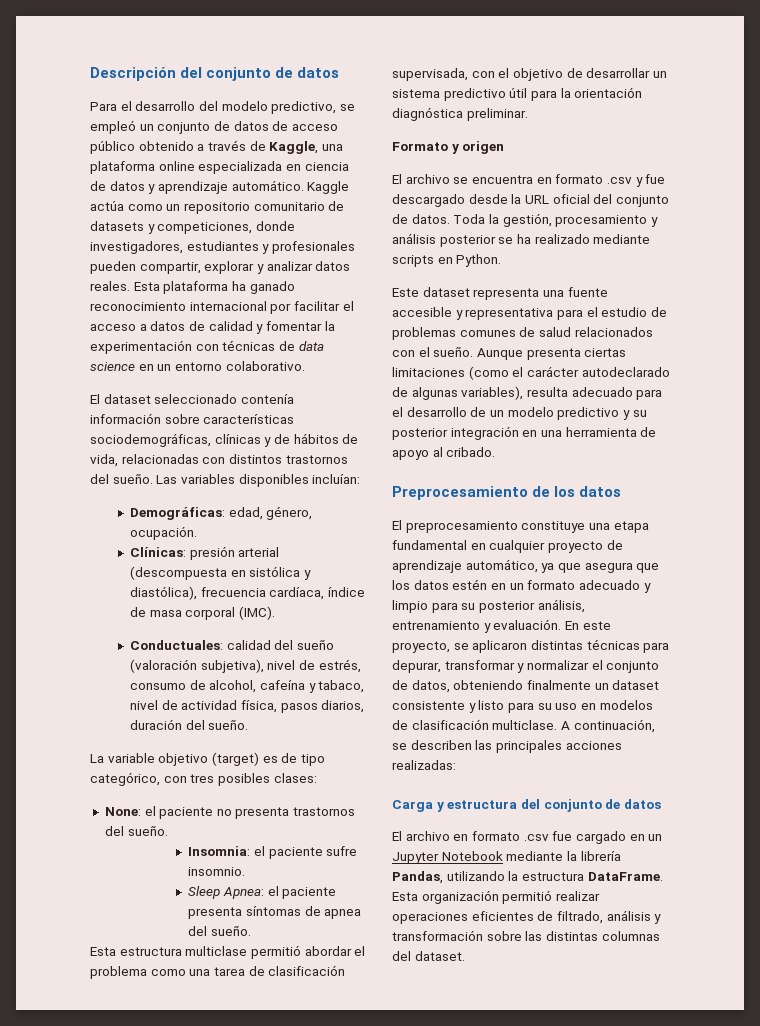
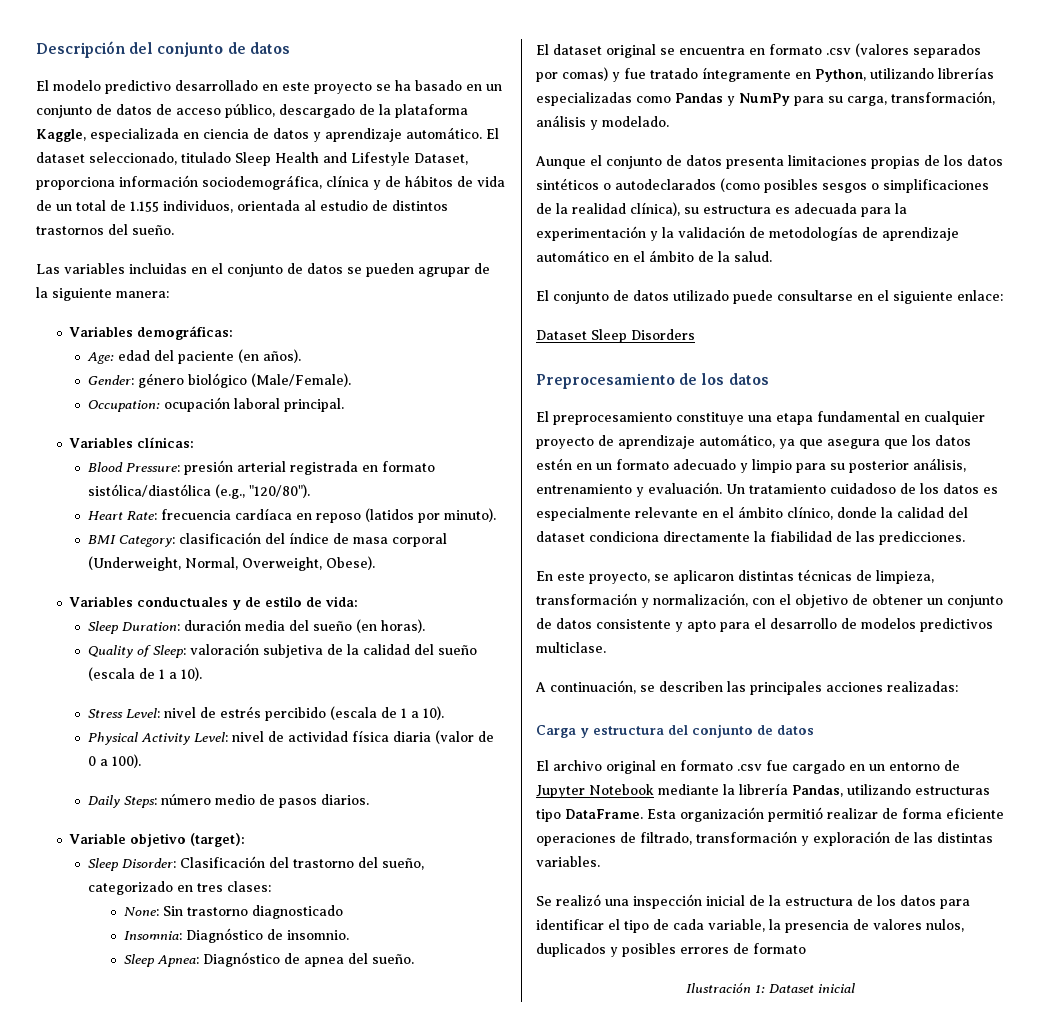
[90,101,355,114] [90,120,136,134] Para el desarrollo del modelo predictivo, se empleó -> [36,80,482,94] El modelo predictivo desarrollado en este proyecto se ha basado en
[90,140,343,154] [90,161,195,174] público obtenido a través de Kaggle, una plataforma online -> [225,104,468,118] [36,129,86,142] público, descargado de la plataforma Kaggle,
[307,181,350,194] [90,201,345,214] [90,221,295,234] [90,241,355,254] [90,261,351,274] [90,281,295,294] [90,301,354,314] [90,321,335,334] [90,340,324,354] [90,361,305,371] [90,394,294,404] [90,413,295,424] [90,433,359,447] [90,454,226,467] Kaggle actúa como un repositorio comunitario de datasets y competiciones, donde investigadores, estudiantes y profesionales pueden compartir, explorar y analizar datos reales. Esta plataforma ha ganado reconocimiento internacional por facilitar el acceso a datos de calidad y fomentar la experimentación con técnicas de data science en un entorno colaborativo. // El dataset seleccionado contenía información sobre características sociodemográficas, clínicas y de hábitos de vida, relacionadas con -> [486,128,499,139] [36,152,468,166] [36,175,505,190] [36,200,388,213] El dataset seleccionado, titulado Sleep Health and Lifestyle Dataset, proporciona información sociodemográfica, clínica y de hábitos de vida de un total de 1.155 individuos, orientada al estudio de
(153, 479) none -> (174, 230) //
[238,474,361,487] [130,506,313,520] [130,526,198,540] [130,546,280,560] [130,566,311,580] [130,586,365,600] [130,606,275,620] [130,640,334,650] [130,659,361,673] [130,680,365,693] [130,700,365,713] [130,719,249,730] [90,752,325,766] [90,772,317,786] [104,806,356,819] [104,826,168,836] [188,846,358,859] disponibles incluían: // Demográficas: edad, género, ocupación. // Clínicas: presión arterial (descompuesta en sistólica y diastólica), frecuencia cardíaca, índice de masa corporal (IMC). // Conductuales: calidad del sueño (valoración subjetiva), nivel de estrés, consumo de alcohol, cafeína y tabaco, nivel de actividad física, pasos diarios, duración del sueño. // La variable objetivo (target) es de tipo categórico, con tres posibles clases: // None: el paciente no presenta trastornos del sueño. // Insomnia: el paciente sufre -> [129,263,490,277] [36,287,169,301] [69,326,234,340] [86,349,301,364] [87,373,351,388] [87,397,344,412] [69,437,195,448] [87,460,435,475] [87,484,310,499] [87,508,496,523] [87,532,447,547] [87,556,375,571] [69,596,359,610] [87,619,425,634] [87,643,477,658] [87,667,202,681] [87,706,444,721] [87,730,494,745] [87,754,141,768] [87,794,369,808] [69,833,246,847] [87,856,424,871] [87,881,271,895] [123,905,343,919] [123,928,283,943] incluidas en el conjunto de datos se pueden agrupar de la siguiente manera: // Variables demográficas: // Age: edad del paciente (en años). // Gender: género biológico (Male/Female). // Occupation: ocupación laboral principal. // Variables clínicas: // Blood Pressure: presión arterial registrada en formato sistólica/diastólica (e.g., "120/80"). // Heart Rate: frecuencia cardíaca en reposo (latidos por minuto). // BMI Category: clasificación del índice de masa corporal (Underweight, Normal, Overweight, Obese). // Variables conductuales y de estilo de vida: // Sleep Duration: duración media del sueño (en horas). // Quality of Sleep: valoración subjetiva de la calidad del sueño (escala de 1 a 10). // Stress Level: nivel de estrés percibido (escala de 1 a 10). // Physical Activity Level: nivel de actividad física diaria (valor de 0 a 100). // Daily Steps: número medio de pasos diarios. // Variable objetivo (target): // Sleep Disorder: Clasificación del trastorno del sueño, categorizado en tres clases: // None: Sin trastorno diagnosticado // Insomnia: Diagnóstico de
[267,886,337,899] [188,906,301,919] el paciente presenta síntomas -> [202,952,280,967] Diagnóstico
[90,945,366,959] [90,965,346,979] [392,68,667,81] [392,87,643,101] [392,107,528,121] [392,141,505,154] [392,174,450,184] // Esta estructura multiclase permitió abordar el problema como una tarea de clasificación supervisada, con el objetivo de desarrollar un sistema predictivo útil para la orientación diagnóstica preliminar. // Formato y origen // El archivo -> [536,44,656,58] // El dataset original
[635,174,666,187] [392,194,669,207] [392,213,658,227] [392,233,651,247] [392,254,502,267] [392,287,608,300] [392,307,667,320] [392,327,653,340] [392,347,627,360] [392,366,670,380] [392,386,663,400] [392,407,647,420] [392,426,657,440] [392,447,496,460] y fue descargado desde la URL oficial del conjunto de datos. Toda la gestión, procesamiento y análisis posterior se ha realizado mediante scripts en Python. // Este dataset representa una fuente accesible y representativa para el estudio de problemas comunes de salud relacionados con el sueño. Aunque presenta ciertas limitaciones (como el carácter autodeclarado de algunas variables), resulta adecuado para el desarrollo de un modelo predictivo y su posterior integración en una herramienta de apoyo al cribado. -> [855,43,981,58] [536,67,994,82] [536,91,995,106] [536,115,669,130] [535,155,1003,169] [536,178,989,193] [536,202,907,217] [536,226,959,241] [536,250,772,262] [536,290,1003,304] [536,329,695,343] (valores separados por comas) y fue tratado íntegramente en Python, utilizando librerías especializadas como Pandas y NumPy para su carga, transformación, análisis y modelado. // Aunque el conjunto de datos presenta limitaciones propias de los datos sintéticos o autodeclarados (como posibles sesgos o simplificaciones de la realidad clínica), su estructura es adecuada para la experimentación y la validación de metodologías de aprendizaje automático en el ámbito de la salud. // El conjunto de datos utilizado puede consultarse en el siguiente enlace: // Dataset Sleep Disorders
(562, 624) none -> [726,483,998,494] [536,506,968,521] [536,531,965,545] Un tratamiento cuidadoso de los datos es especialmente relevante en el ámbito clínico, donde la calidad del dataset condiciona directamente la fiabilidad de las predicciones. //
[643,642,670,653] [392,660,660,673] [392,680,660,693] [392,700,653,713] [392,719,489,730] para depurar, transformar y normalizar el conjunto de datos, obteniendo finalmente un dataset consistente y listo para su uso en modelos de clasificación -> [856,570,934,584] [536,593,1003,608] [536,618,993,632] de limpieza, transformación y normalización, con el objetivo de obtener un conjunto de datos consistente y apto para el desarrollo de modelos predictivos
(558, 725) none -> (606, 647) //
(450, 836) none -> [606,760,656,774] original
(663, 837) none -> [889,760,960,771] entorno de
[508,871,584,881] la estructura -> [915,786,990,795] [536,809,561,822] estructuras tipo
[392,910,662,924] [392,930,660,941] [392,951,465,961] operaciones eficientes de filtrado, análisis y transformación sobre las distintas columnas del dataset. -> [882,808,1004,819] [536,831,993,846] [536,856,600,867] [536,894,970,909] [536,919,964,933] [536,943,806,957] [686,983,855,993] de forma eficiente operaciones de filtrado, transformación y exploración de las distintas variables. // Se realizó una inspección inicial de la estructura de los datos para identificar el tipo de cada variable, la presencia de valores nulos, duplicados y posibles errores de formato // Ilustración 1: Dataset inicial

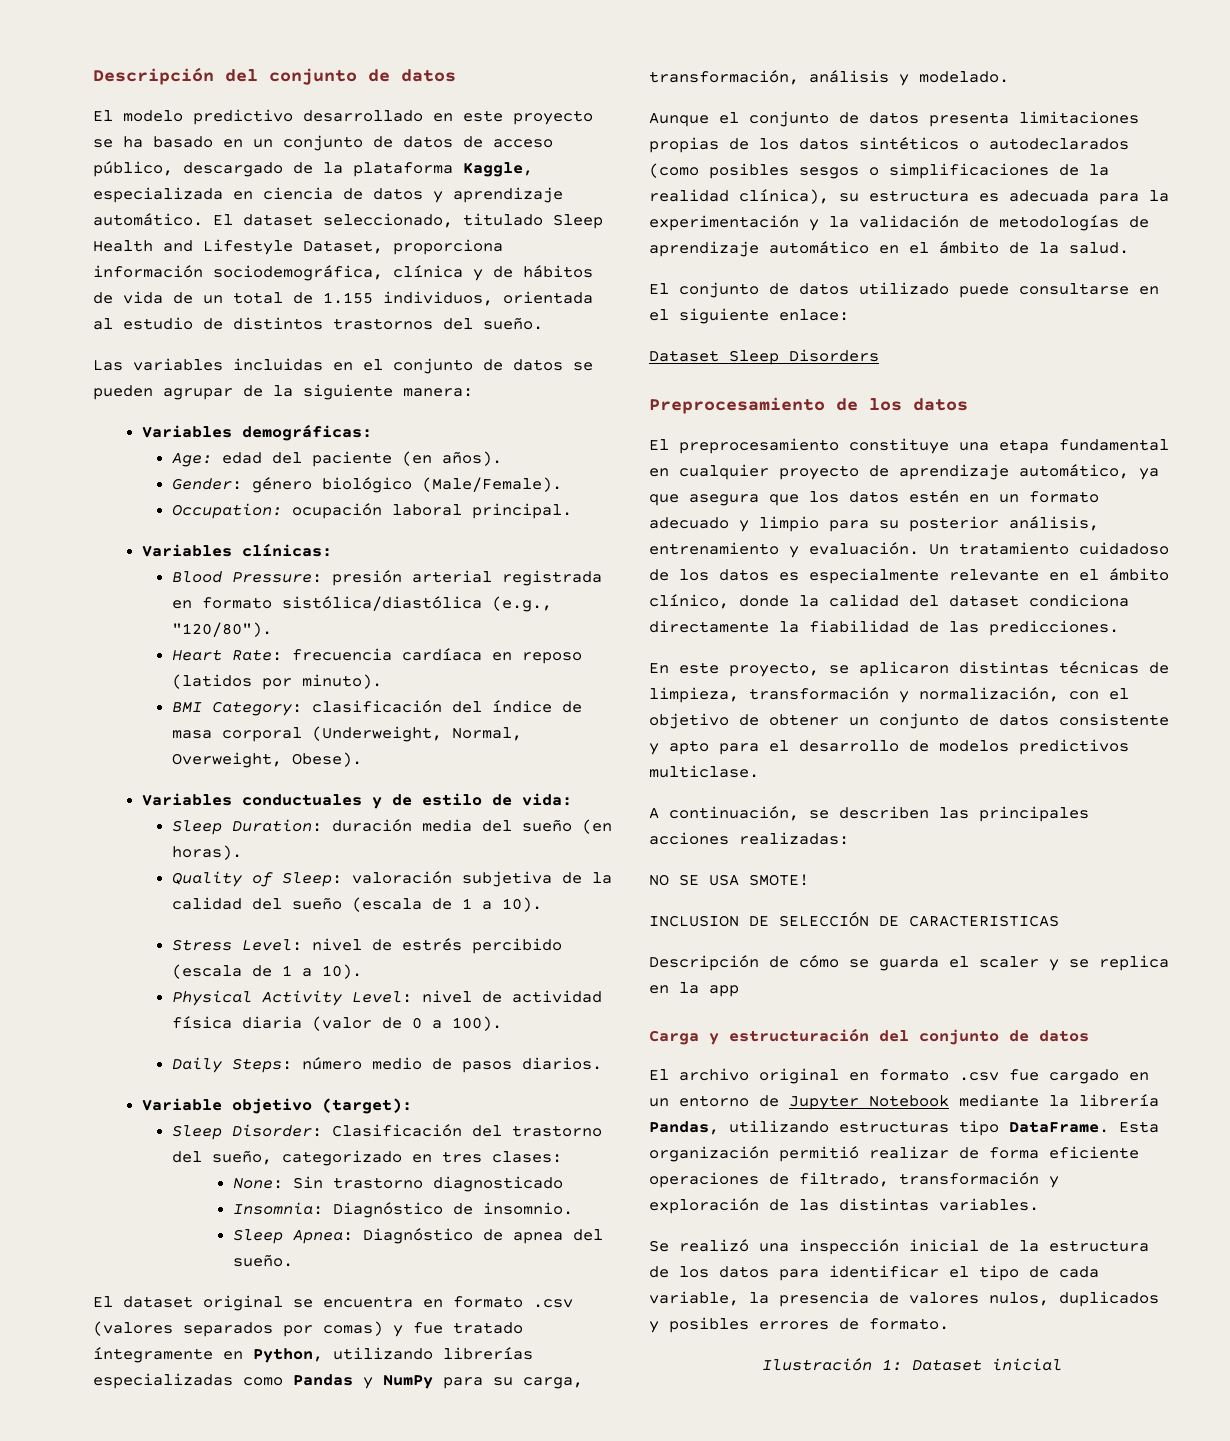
(958, 686) none -> [649,874,809,886] [649,911,1059,927] [649,955,1169,971] [649,982,739,997] // NO SE USA SMOTE! // INCLUSION DE SELECCIÓN DE CARACTERISTICAS // Descripción de cómo se guarda el scaler y se replica en la app
[593,726,664,735] estructura -> [729,1028,869,1042] estructuración
[753,943,806,954] formato -> [869,1318,949,1330] formato.

